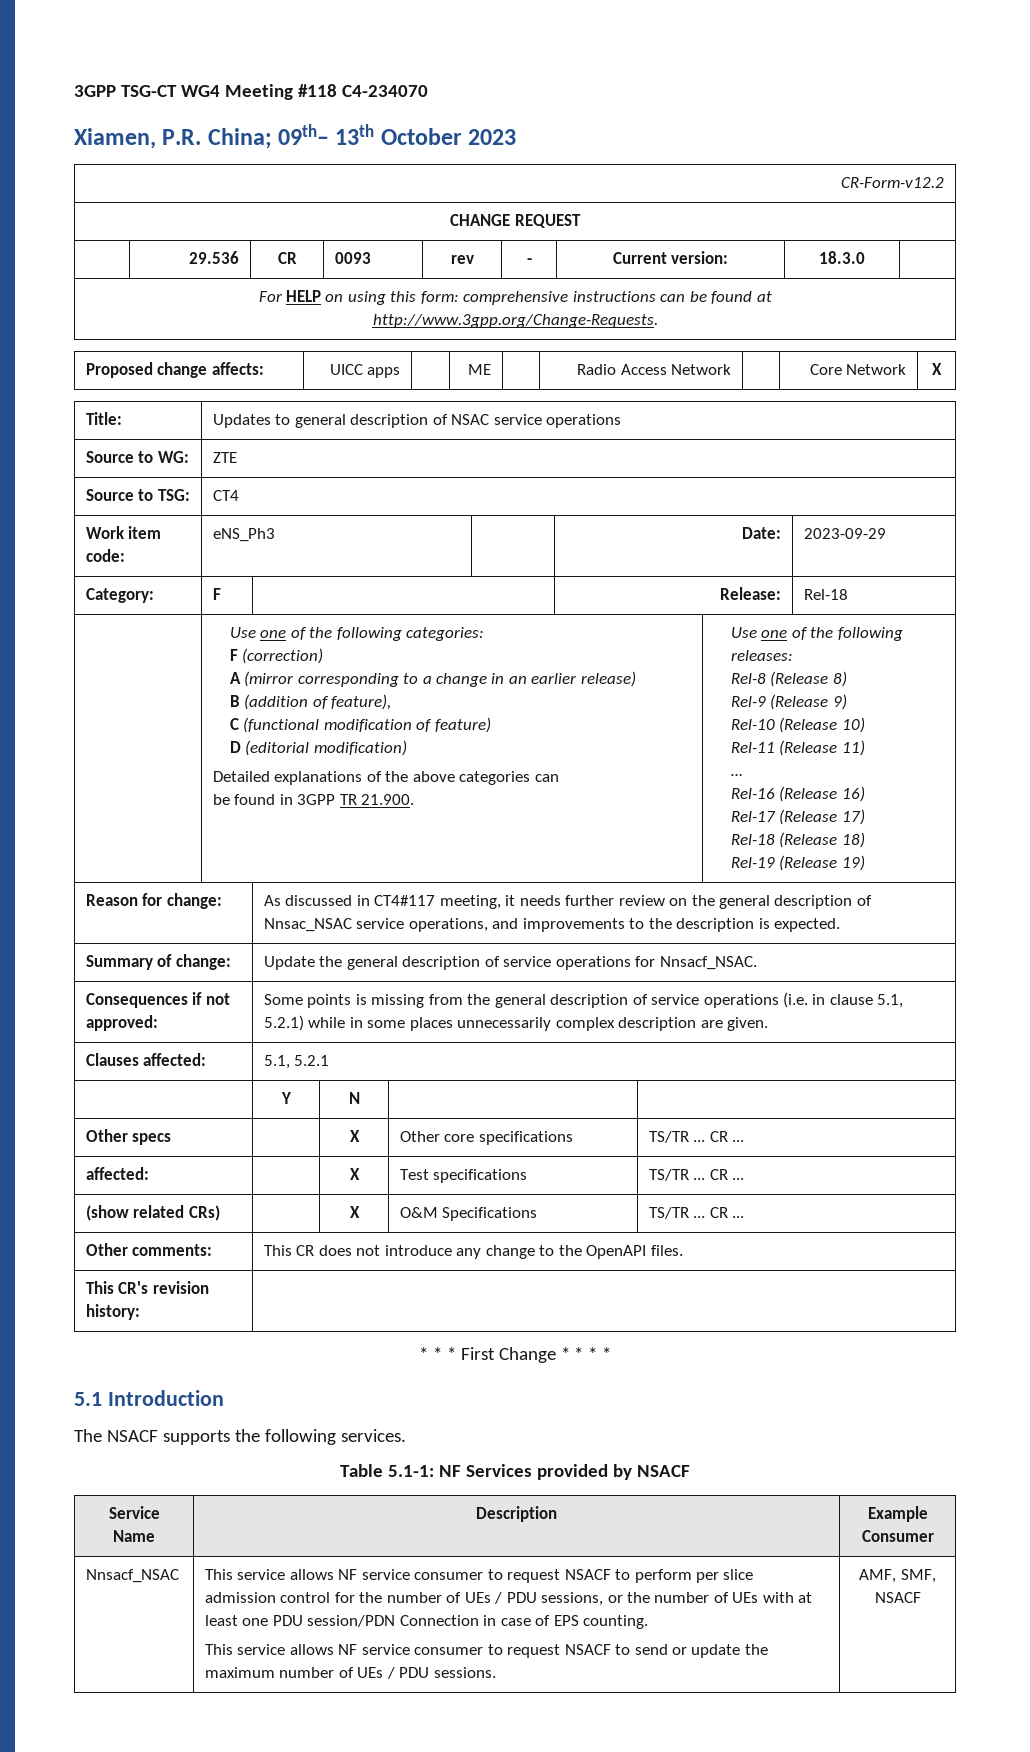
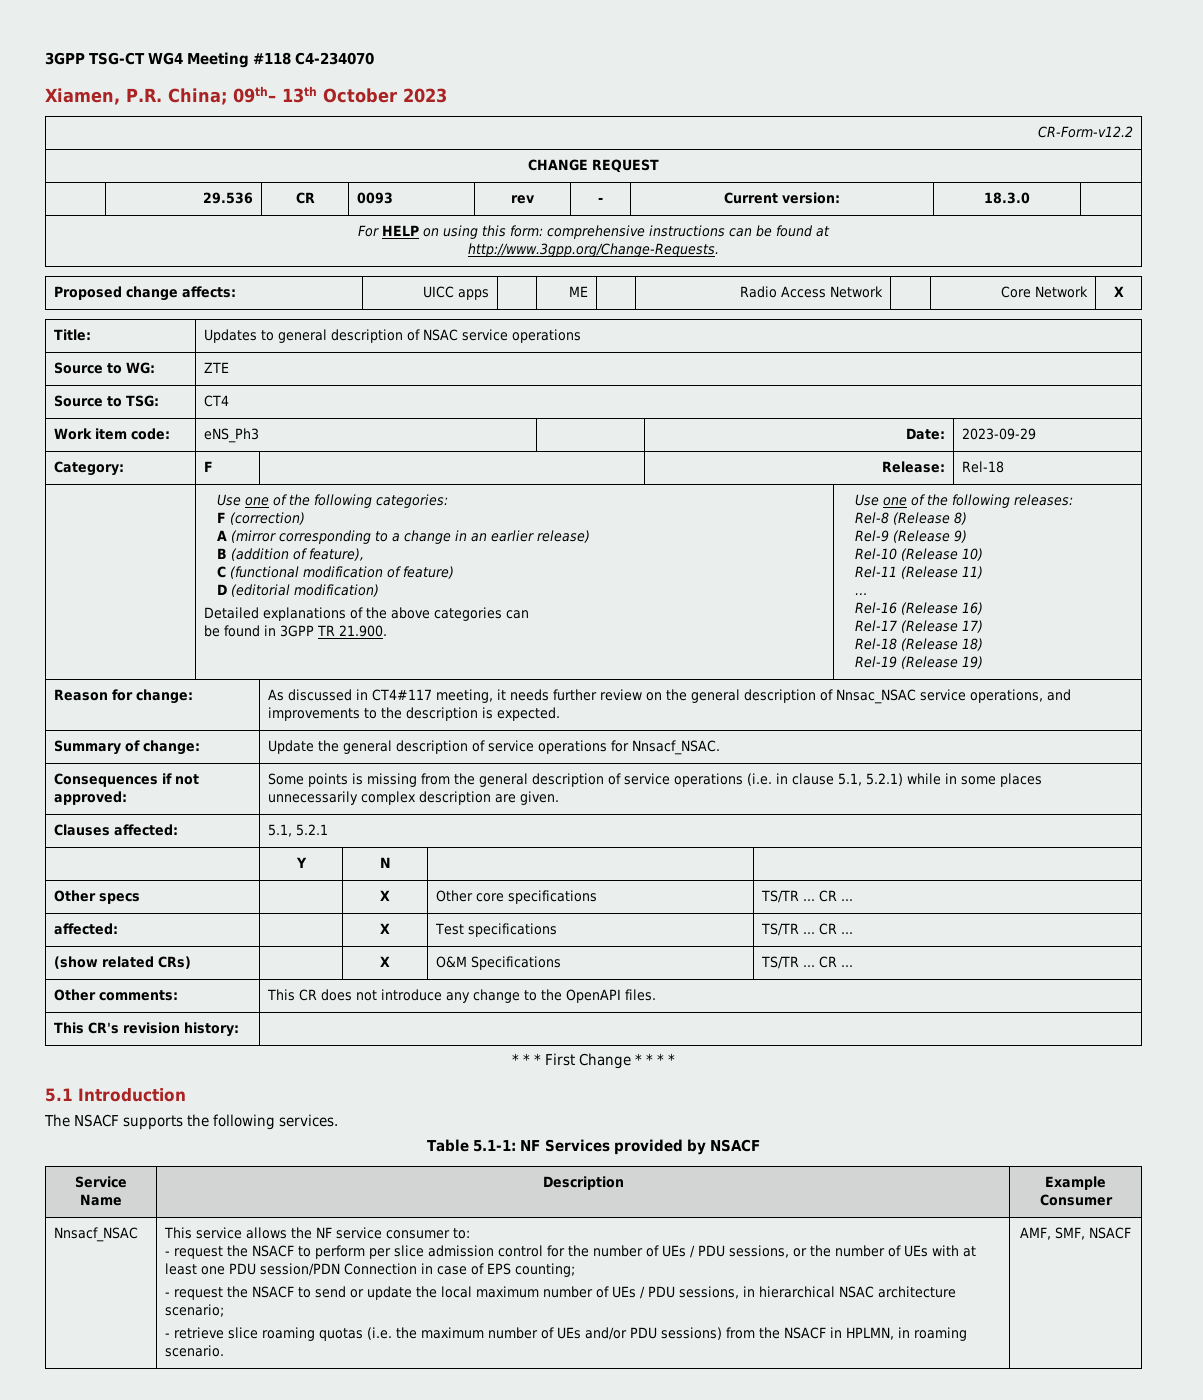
[338,1569,561,1583] NF service consumer to request -> [290,1227,470,1239] [164,1245,248,1259] the NF service consumer to: // - request the
[583,1615,649,1629] [204,1644,561,1658] counting. // This service allows NF service consumer to request -> [514,1263,575,1277] [164,1286,248,1300] counting; // - request the
(768, 1649) none -> [440,1286,472,1298] local
[433,1667,496,1678] sessions. -> [678,1286,956,1299] [164,1304,224,1317] [164,1327,967,1341] [164,1345,224,1357] sessions, in hierarchical NSAC architecture scenario; // - retrieve slice roaming quotas (i.e. the maximum number of UEs and/or PDU sessions) from the NSACF in HPLMN, in roaming scenario.

